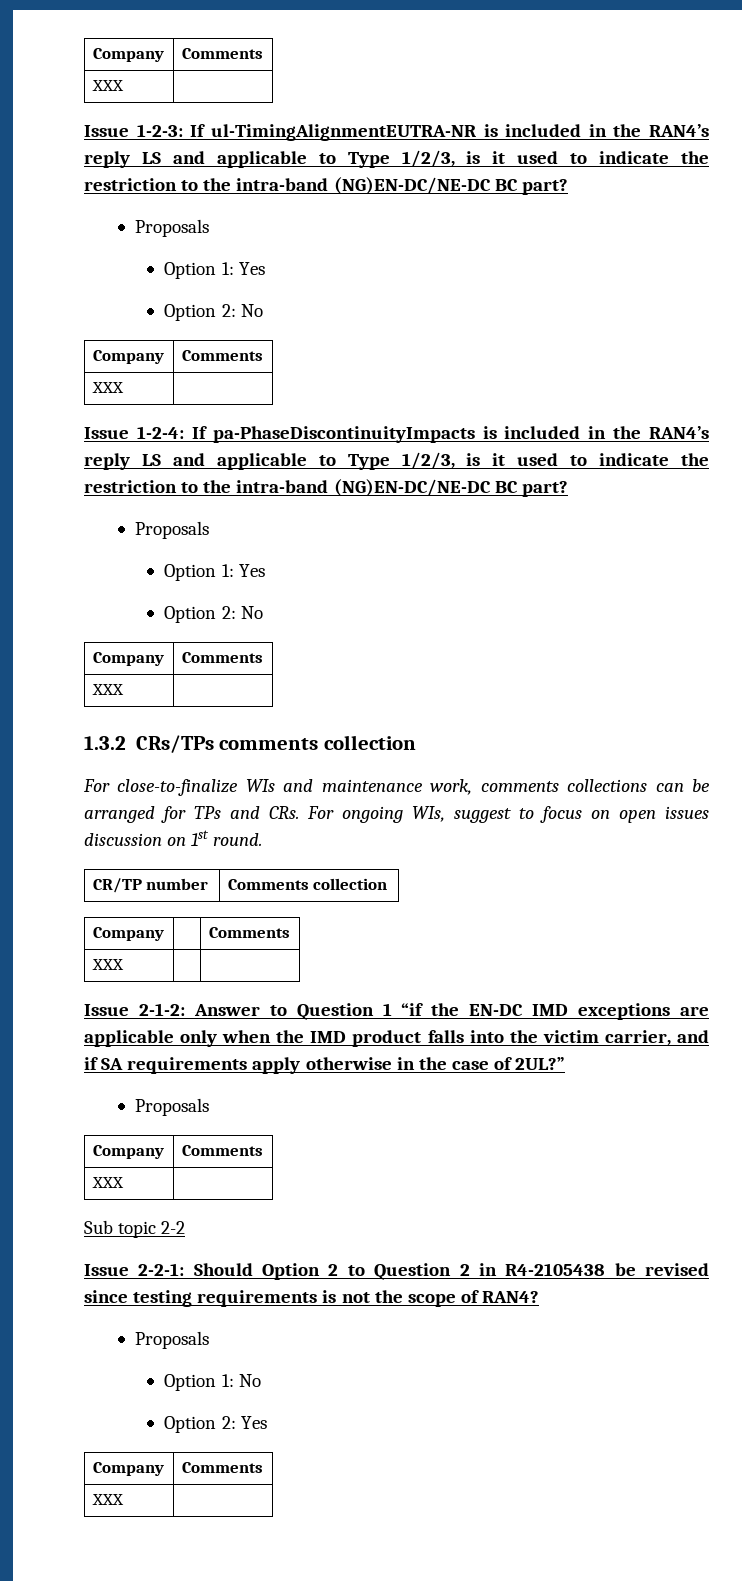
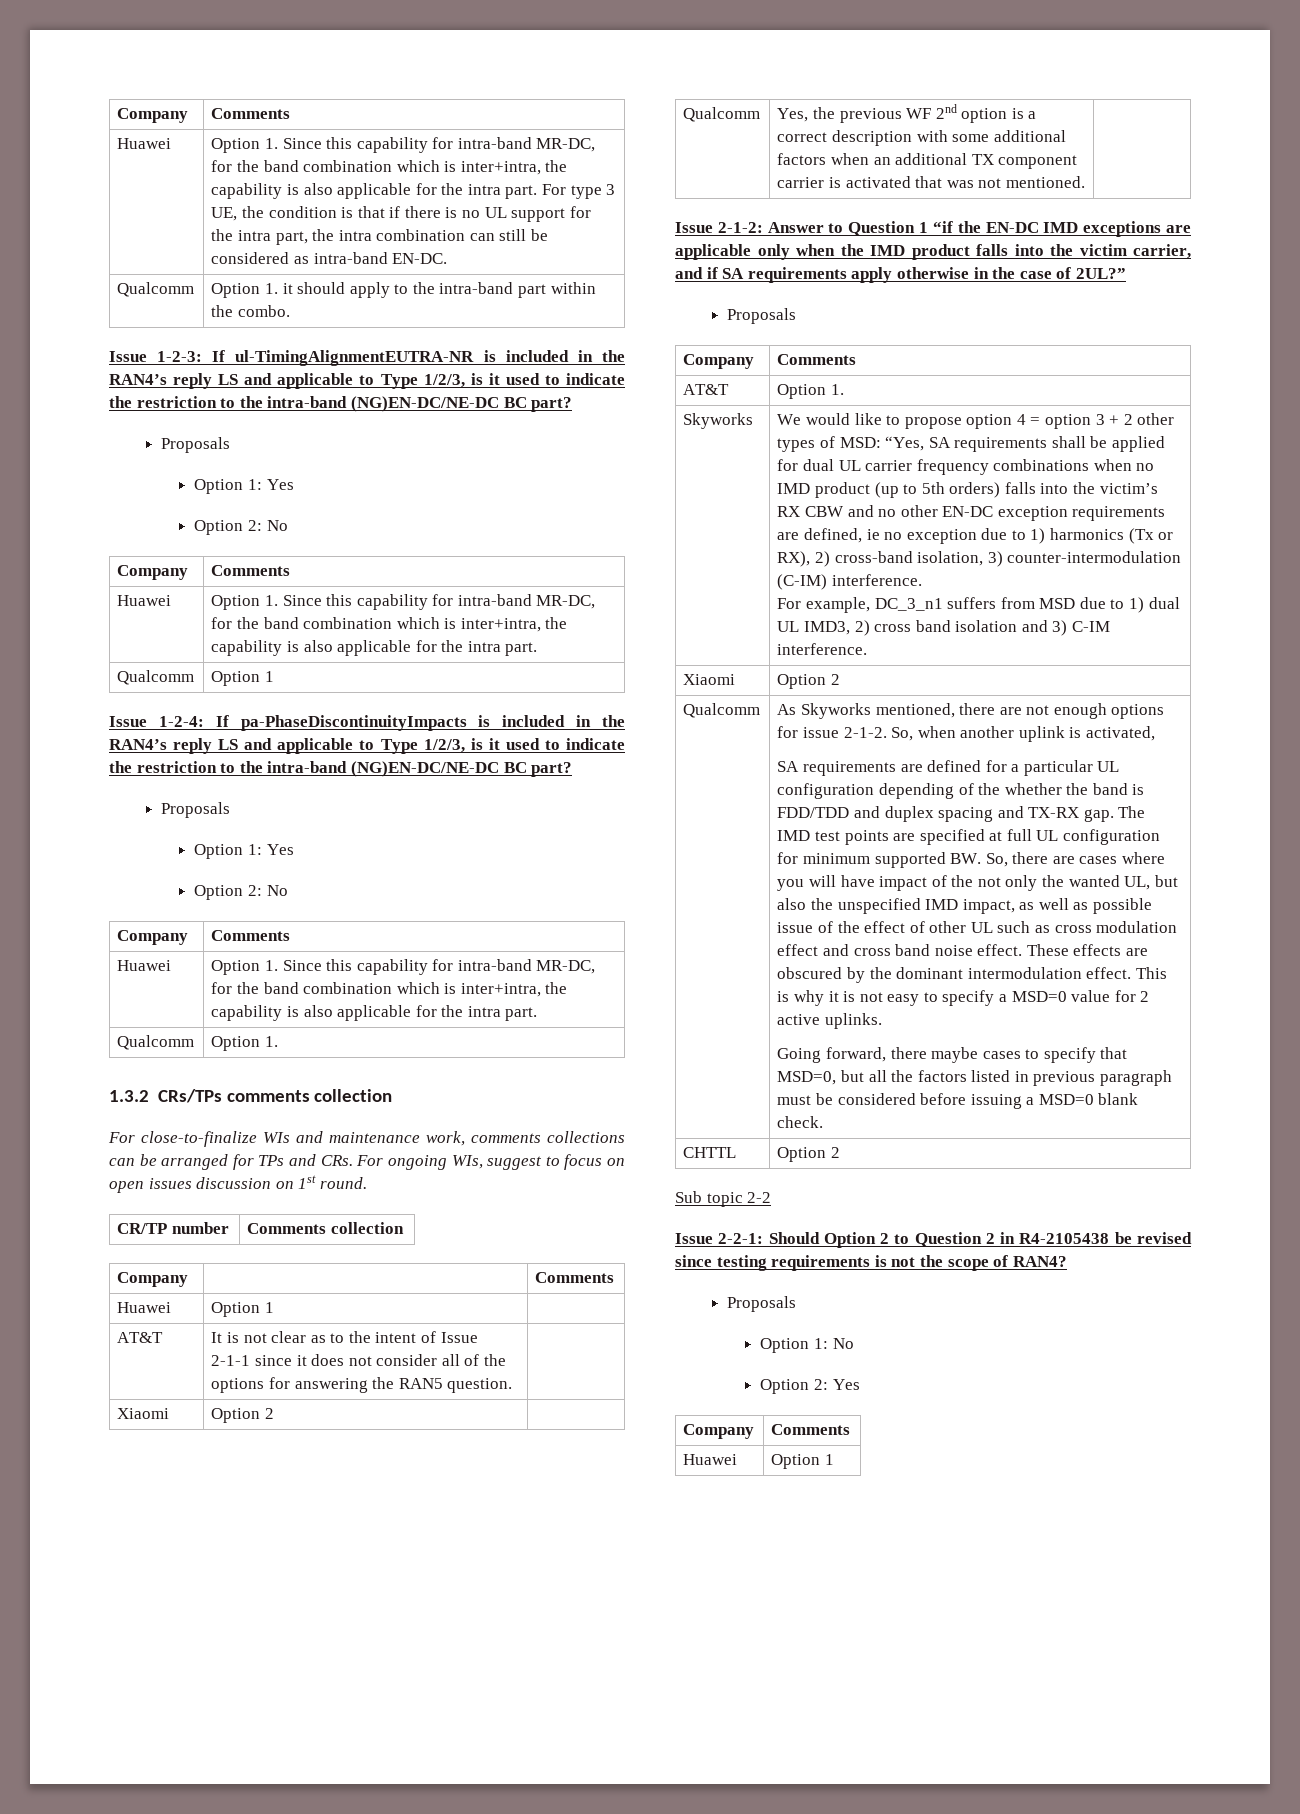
[92,48,164,62] [181,48,263,59] [91,80,124,91] Company | Comments // XXX | -> [117,108,189,123] [211,108,291,119] [117,138,172,149] [211,137,596,153] [211,160,568,175] [211,183,616,199] [211,206,591,222] [211,229,549,245] [211,252,448,264] [117,282,195,297] [211,282,596,298] [211,305,290,317] Company | Comments // Huawei | Option 1. Since this capability for intra-band MR-DC, for the band combination which is inter+intra, the capability is also applicable for the intra part. For type 3 UE, the condition is that if there is no UL support for the intra part, the intra combination can still be considered as intra-band EN-DC. // Qualcomm | Option 1. it should apply to the intra-band part within the combo.
[91,382,124,393] XXX | -> [117,595,172,606] [211,594,596,610] [211,617,568,632] [211,640,538,656] [117,670,195,685] [211,671,274,686] Huawei | Option 1. Since this capability for intra-band MR-DC, for the band combination which is inter+intra, the capability is also applicable for the intra part. // Qualcomm | Option 1
[91,684,124,695] XXX | -> [117,960,172,971] [211,959,596,975] [211,982,568,997] [211,1005,538,1021] [117,1035,195,1050] [211,1036,278,1051] Huawei | Option 1. Since this capability for intra-band MR-DC, for the band combination which is inter+intra, the capability is also applicable for the intra part. // Qualcomm | Option 1.
[91,959,124,970] XXX | -> [117,1302,172,1313] [211,1302,274,1317] [117,1332,164,1343] [211,1331,478,1343] [211,1354,507,1366] [211,1377,513,1393] [117,1408,170,1419] [211,1408,274,1423] [683,107,761,122] [777,104,1037,123] [777,130,1066,146] [777,153,1078,169] [777,176,1085,188] Huawei | Option 1 | // AT&T | It is not clear as to the intent of Issue 2-1-1 since it does not consider all of the options for answering the RAN5 question. | // Xiaomi | Option 2 | // Qualcomm | Yes, the previous WF 2nd option is a correct description with some additional factors when an additional TX component carrier is activated that was not mentioned.
[91,1177,124,1188] XXX | -> [683,384,730,395] [777,384,844,399] [683,413,754,429] [777,413,1175,429] [777,436,1166,452] [777,459,1155,475] [777,482,1158,498] [777,505,1166,521] [777,528,1174,544] [777,551,1182,567] [777,574,922,590] [777,597,1180,613] [777,620,1111,636] [777,643,868,655] [683,674,736,685] [777,674,840,689] [683,703,761,718] [777,703,1165,719] [777,726,1156,742] [777,760,1120,776] [777,783,1145,799] [777,806,1146,822] [777,829,1161,845] [777,852,1166,868] [777,875,1178,891] [777,898,1153,914] [777,921,1178,933] [777,944,1149,956] [777,967,1167,983] [777,990,1150,1006] [777,1013,882,1029] [777,1047,1128,1063] [777,1070,1173,1086] [777,1093,1139,1109] [777,1116,824,1128] [683,1147,737,1158] [777,1147,840,1162] AT&T | Option 1. // Skyworks | We would like to propose option 4 = option 3 + 2 other types of MSD: “Yes, SA requirements shall be applied for dual UL carrier frequency combinations when no IMD product (up to 5th orders) falls into the victim’s RX CBW and no other EN-DC exception requirements are defined, ie no exception due to 1) harmonics (Tx or RX), 2) cross-band isolation, 3) counter-intermodulation (C-IM) interference. // For example, DC_3_n1 suffers from MSD due to 1) dual UL IMD3, 2) cross band isolation and 3) C-IM interference. // Xiaomi | Option 2 // Qualcomm | As Skyworks mentioned, there are not enough options for issue 2-1-2. So, when another uplink is activated, // SA requirements are defined for a particular UL configuration depending of the whether the band is FDD/TDD and duplex spacing and TX-RX gap. The IMD test points are specified at full UL configuration for minimum supported BW. So, there are cases where you will have impact of the not only the wanted UL, but also the unspecified IMD impact, as well as possible issue of the effect of other UL such as cross modulation effect and cross band noise effect. These effects are obscured by the dominant intermodulation effect. This is why it is not easy to specify a MSD=0 value for 2 active uplinks. // Going forward, there maybe cases to specify that MSD=0, but all the factors listed in previous paragraph must be considered before issuing a MSD=0 blank check. // CHTTL | Option 2
[91,1494,124,1505] XXX | -> [683,1454,738,1465] [771,1454,834,1469] Huawei | Option 1

